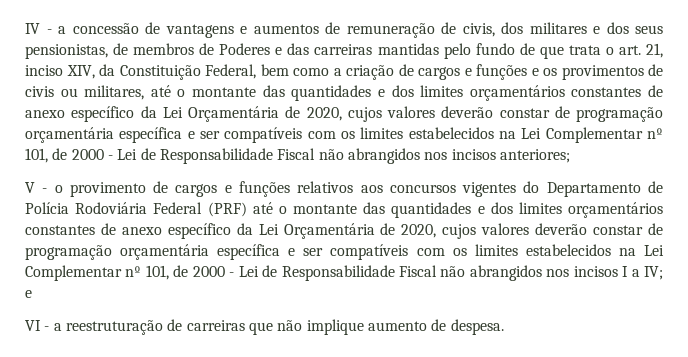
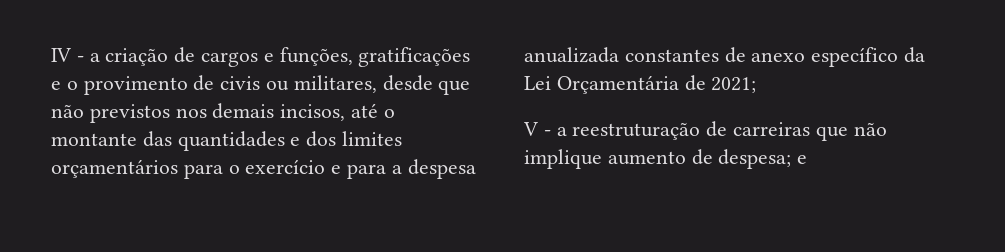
[72,22,663,38] [25,43,663,59] [25,64,663,80] [25,85,664,101] [25,106,663,122] [25,127,663,143] [25,148,570,164] [25,181,663,197] [25,202,664,218] [25,223,663,239] [25,244,665,260] [25,265,663,281] [25,290,32,298] [25,320,41,331] concessão de vantagens e aumentos de remuneração de civis, dos militares e dos seus pensionistas, de membros de Poderes e das carreiras mantidas pelo fundo de que trata o art. 21, inciso XIV, da Constituição Federal, bem como a criação de cargos e funções e os provimentos de civis ou militares, até o montante das quantidades e dos limites orçamentários constantes de anexo específico da Lei Orçamentária de 2020, cujos valores deverão constar de programação orçamentária específica e ser compatíveis com os limites estabelecidos na Lei Complementar nº 101, de 2000 - Lei de Responsabilidade Fiscal não abrangidos nos incisos anteriores; // V - o provimento de cargos e funções relativos aos concursos vigentes do Departamento de Polícia Rodoviária Federal (PRF) até o montante das quantidades e dos limites orçamentários constantes de anexo específico da Lei Orçamentária de 2020, cujos valores deverão constar de programação orçamentária específica e ser compatíveis com os limites estabelecidos na Lei Complementar nº 101, de 2000 - Lei de Responsabilidade Fiscal não abrangidos nos incisos I a IV; e // VI -> [105,47,471,67] [51,75,471,95] [51,103,395,123] [51,131,403,151] [51,159,476,179] [524,47,926,67] [524,75,757,94] [523,122,538,136] criação de cargos e funções, gratificações e o provimento de civis ou militares, desde que não previstos nos demais incisos, até o montante das quantidades e dos limites orçamentários para o exercício e para a despesa anualizada constantes de anexo específico da Lei Orçamentária de 2021; // V
[450,319,504,335] despesa. -> [718,149,808,169] despesa; e

